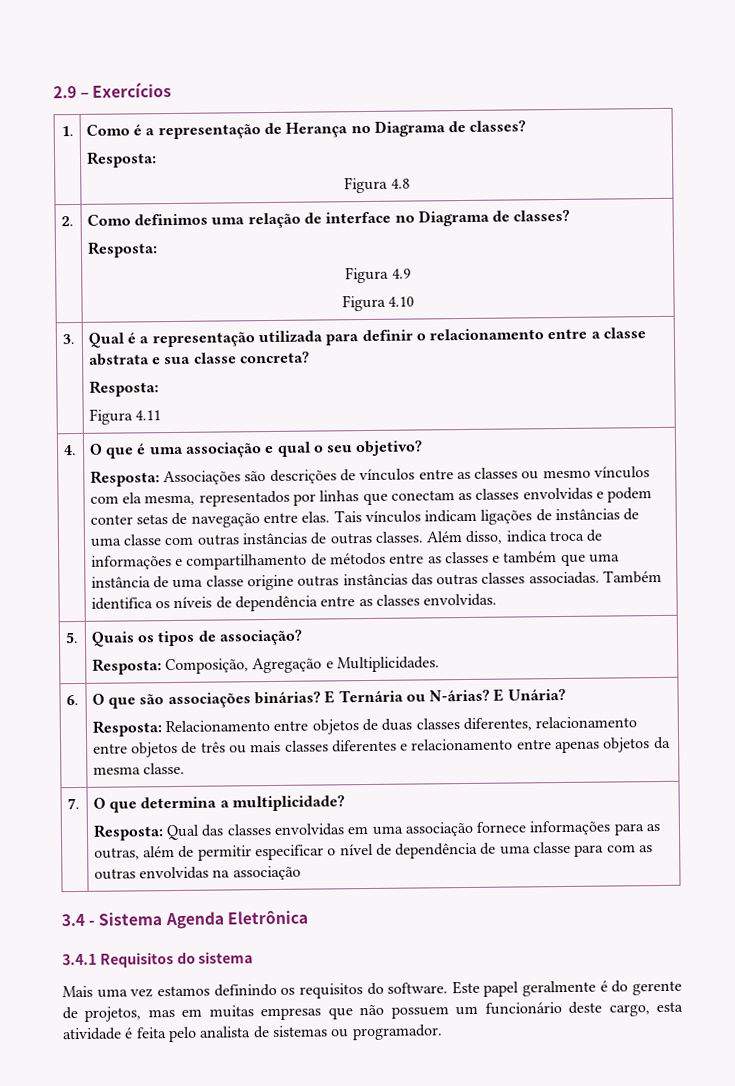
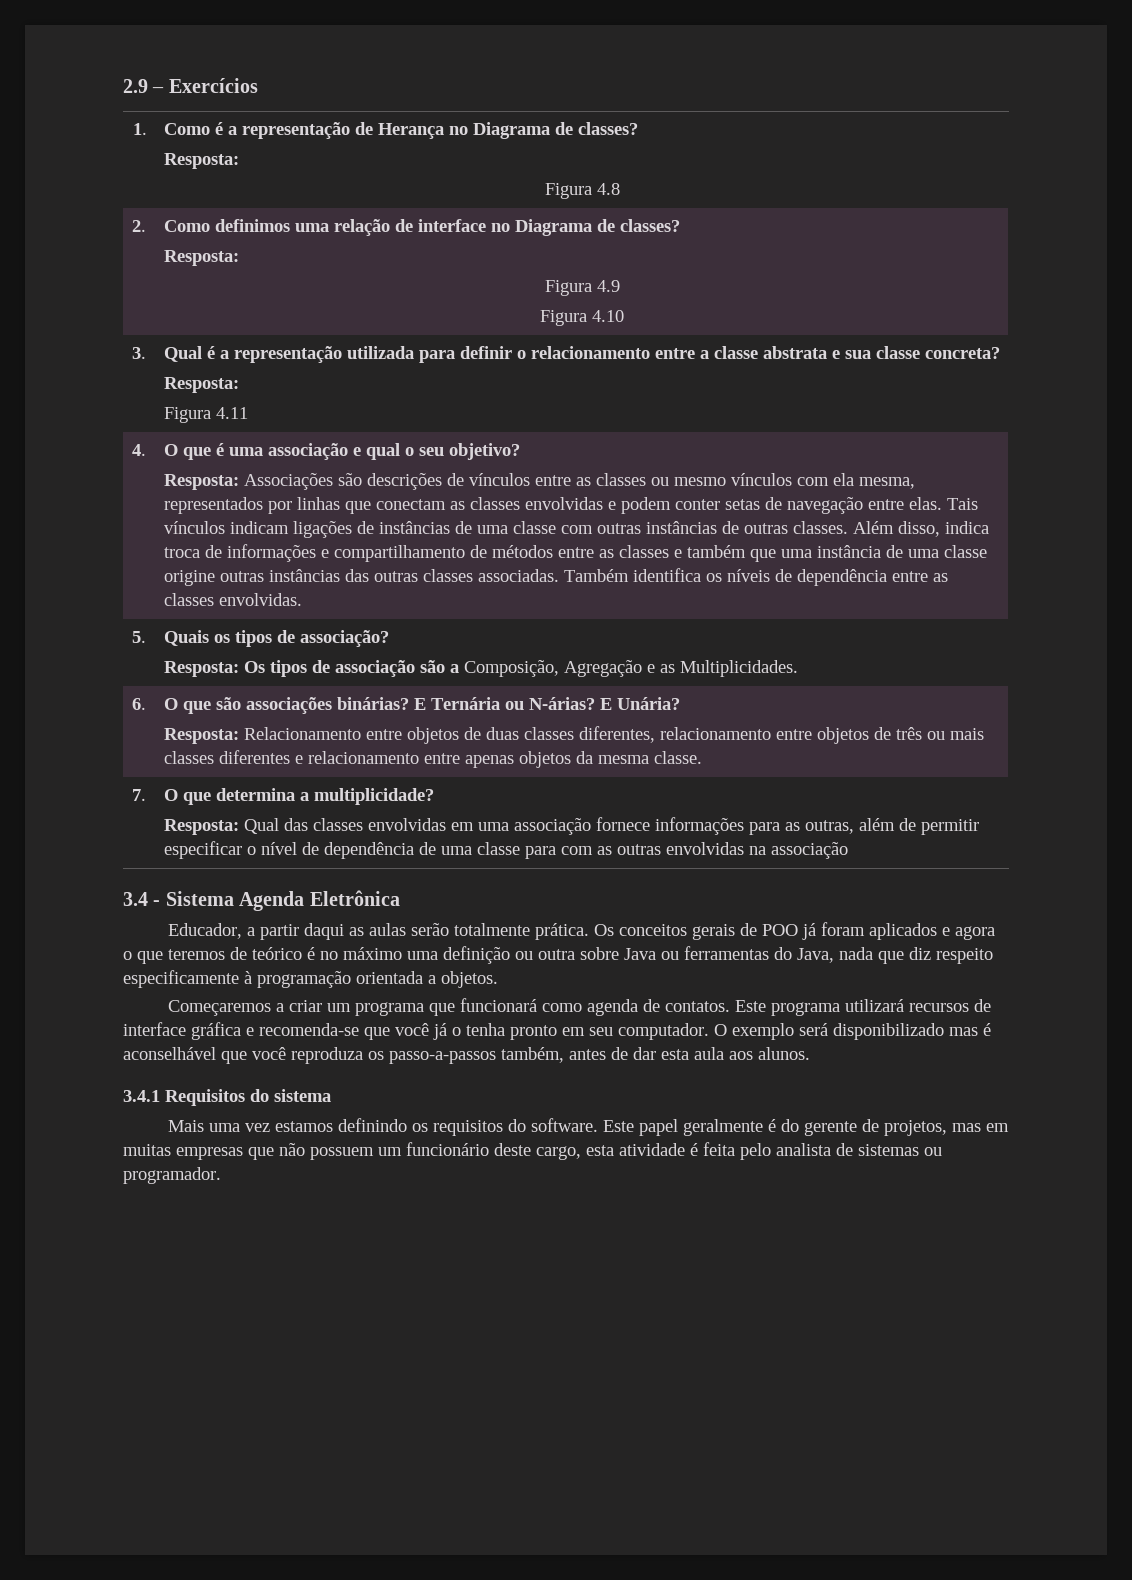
(162, 666) none -> [243,660,459,677] Os tipos de associação são a
(334, 665) none -> [659,664,675,673] as
(308, 917) none -> [168,922,996,940] [123,946,993,964] [123,970,498,988] [168,998,992,1016] [123,1022,991,1040] [123,1047,810,1064] // Educador, a partir daqui as aulas serão totalmente prática. Os conceitos gerais de POO já foram aplicados e agora o que teremos de teórico é no máximo uma definição ou outra sobre Java ou ferramentas do Java, nada que diz respeito especificamente à programação orientada a objetos. // Começaremos a criar um programa que funcionará como agenda de contatos. Este programa utilizará recursos de interface gráfica e recomenda-se que você já o tenha pronto em seu computador. O exemplo será disponibilizado mas é aconselhável que você reproduza os passo-a-passos também, antes de dar esta aula aos alunos.

